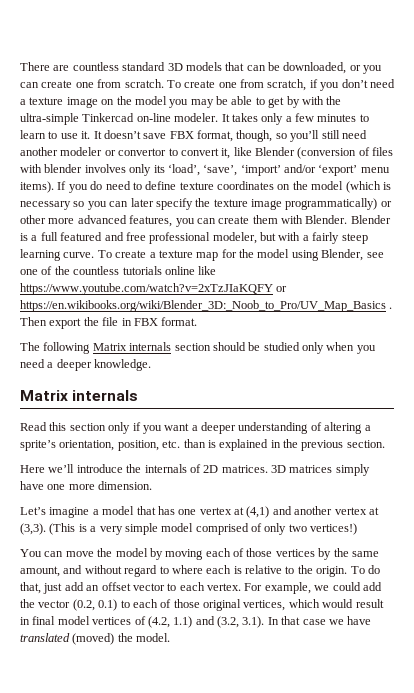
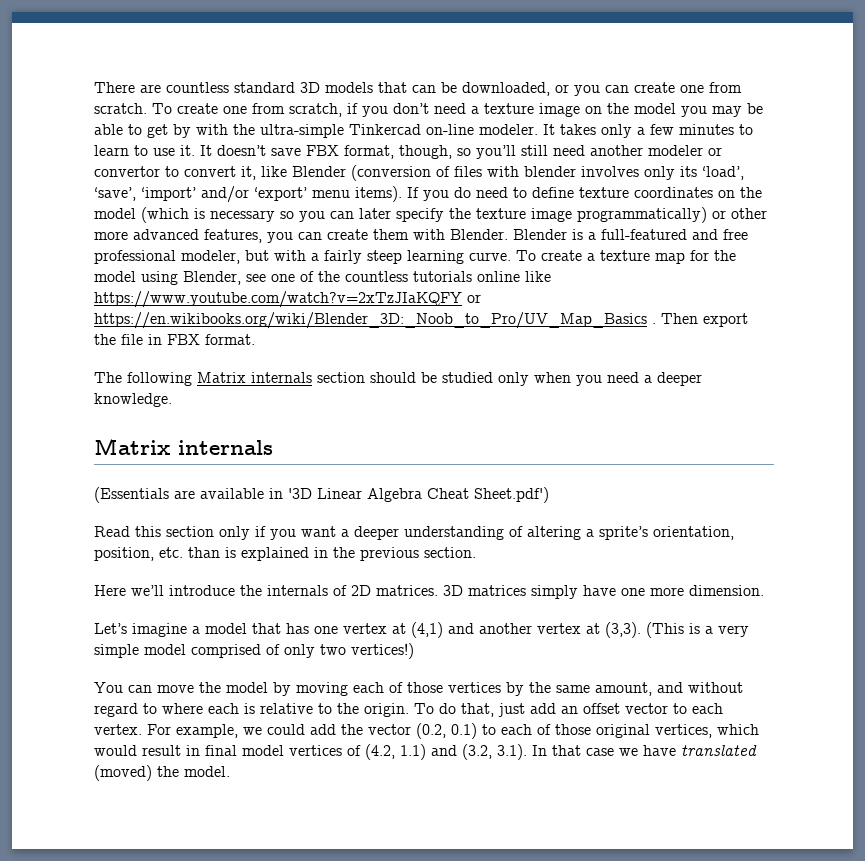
[40,232,103,241] full featured -> [601,229,687,240] full-featured
(139, 395) none -> [94,487,549,503] // (Essentials are available in '3D Linear Algebra Cheat Sheet.pdf')

